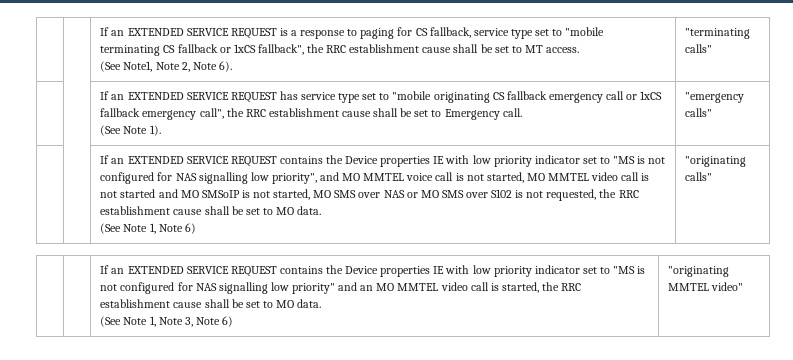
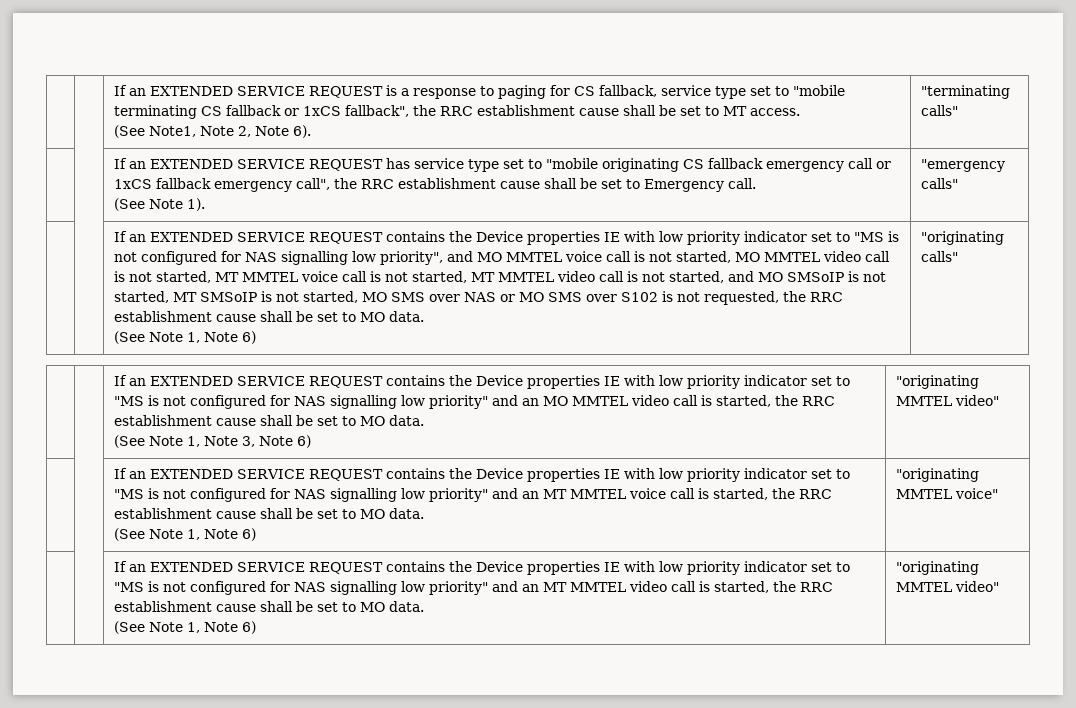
[120,189,156,198] started -> [155,271,724,283] started, MT MMTEL voice call is not started, MT MMTEL video call is not started,
(311, 194) none -> [172,291,358,303] MT SMSoIP is not started,
(744, 286) none -> [113,468,850,482] [113,488,832,502] [113,508,424,519] [113,528,256,541] [895,468,979,482] [895,488,998,499] [113,561,850,575] [113,581,833,595] [113,601,424,612] [113,621,256,634] [895,561,979,575] [895,581,999,592] // | | If an EXTENDED SERVICE REQUEST contains the Device properties IE with low priority indicator set to "MS is not configured for NAS signalling low priority" and an MT MMTEL voice call is started, the RRC establishment cause shall be set to MO data. // (See Note 1, Note 6) | "originating MMTEL voice" // | | If an EXTENDED SERVICE REQUEST contains the Device properties IE with low priority indicator set to "MS is not configured for NAS signalling low priority" and an MT MMTEL video call is started, the RRC establishment cause shall be set to MO data. // (See Note 1, Note 6) | "originating MMTEL video"

